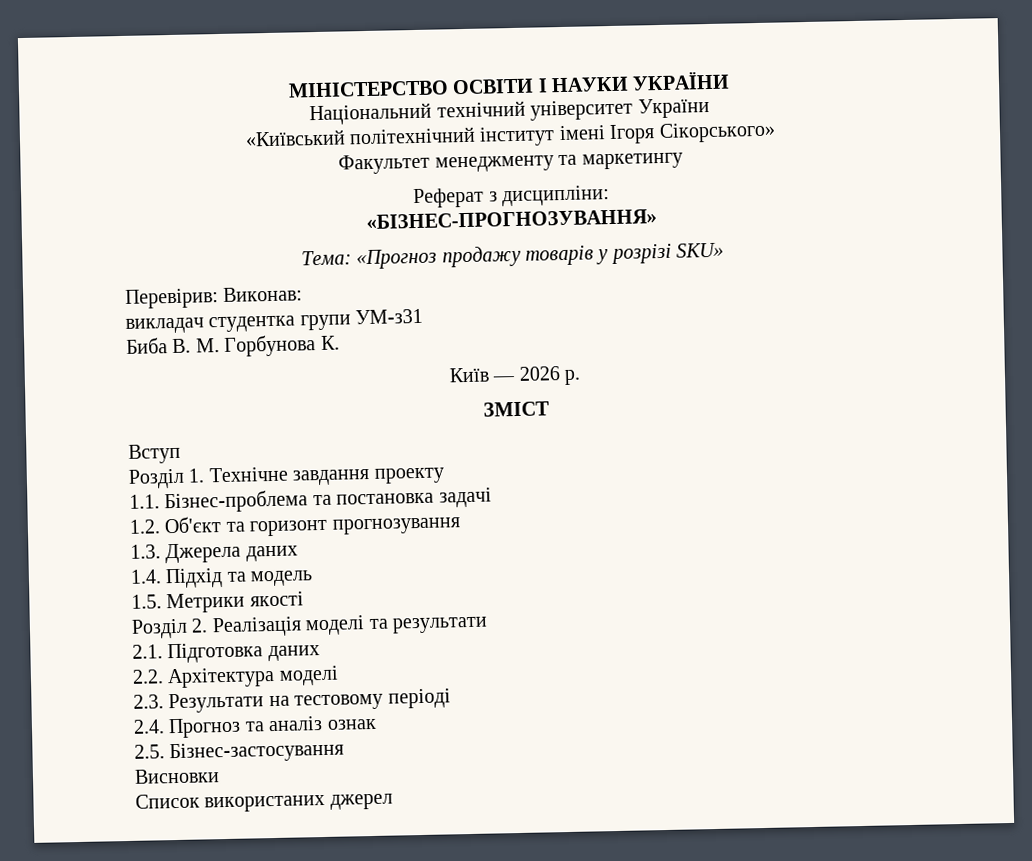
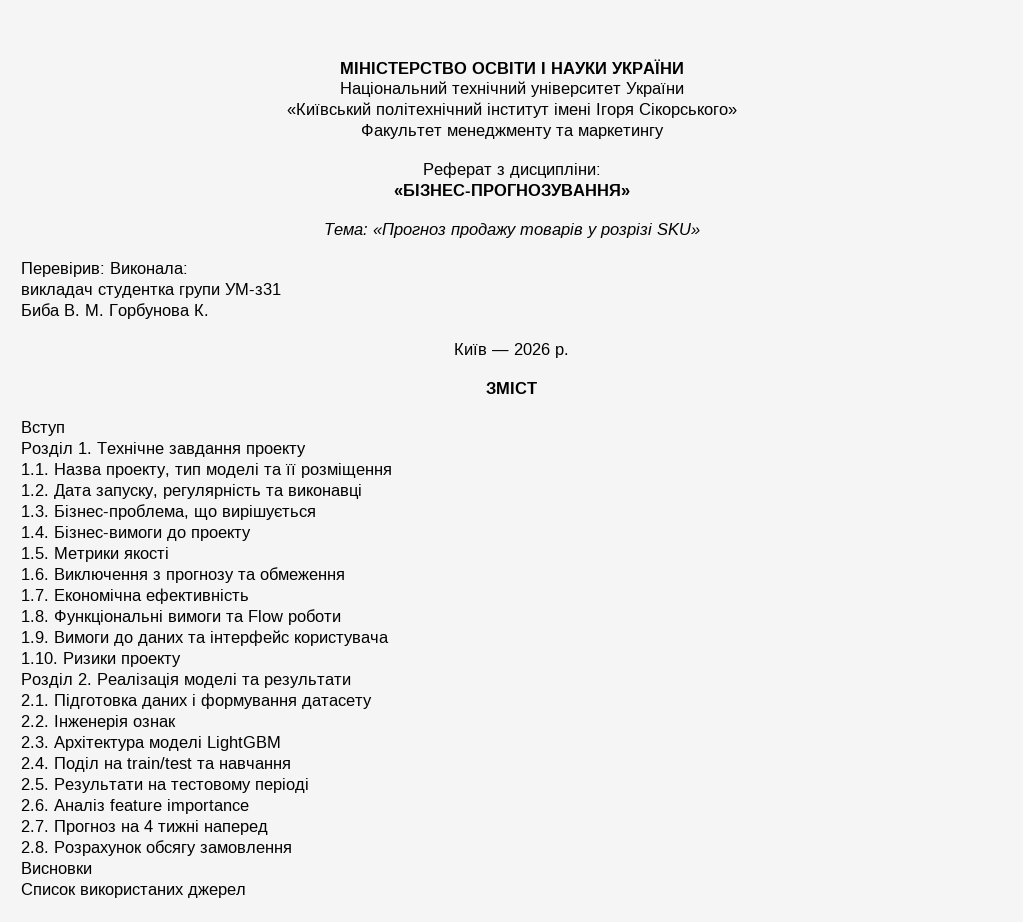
[223,286,304,302] Виконав: -> [110,262,188,274] Виконала:
[164,487,492,514] [129,516,461,537] [130,542,298,564] [130,568,314,589] [131,591,304,614] Бізнес-проблема та постановка задачі // 1.2. Об'єкт та горизонт прогнозування // 1.3. Джерела даних // 1.4. Підхід та модель // 1.5. Метрики якості -> [54,463,392,478] [21,484,362,499] [21,504,316,520] [21,526,251,541] [21,547,169,562] [21,567,345,583] [21,588,249,604] [21,609,341,625] [21,630,389,646] [21,652,181,667] Назва проекту, тип моделі та її розміщення // 1.2. Дата запуску, регулярність та виконавці // 1.3. Бізнес-проблема, що вирішується // 1.4. Бізнес-вимоги до проекту // 1.5. Метрики якості // 1.6. Виключення з прогнозу та обмеження // 1.7. Економічна ефективність // 1.8. Функціональні вимоги та Flow роботи // 1.9. Вимоги до даних та інтерфейс користувача // 1.10. Ризики проекту
[132,665,339,689] [133,688,451,714] [133,716,377,739] [134,740,345,764] // 2.2. Архітектура моделі // 2.3. Результати на тестовому періоді // 2.4. Прогноз та аналіз ознак // 2.5. Бізнес-застосування -> [192,693,372,709] [21,715,176,730] [21,736,281,751] [21,757,291,772] [21,778,309,793] [21,799,249,814] [21,820,268,835] [21,840,292,856] і формування датасету // 2.2. Інженерія ознак // 2.3. Архітектура моделі LightGBM // 2.4. Поділ на train/test та навчання // 2.5. Результати на тестовому періоді // 2.6. Аналіз feature importance // 2.7. Прогноз на 4 тижні наперед // 2.8. Розрахунок обсягу замовлення

